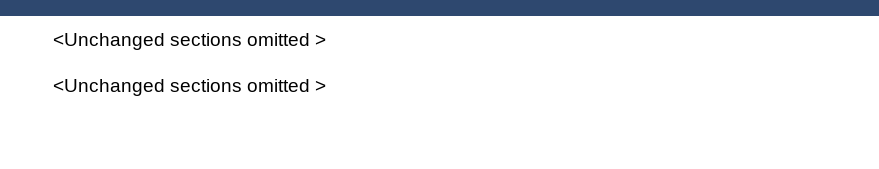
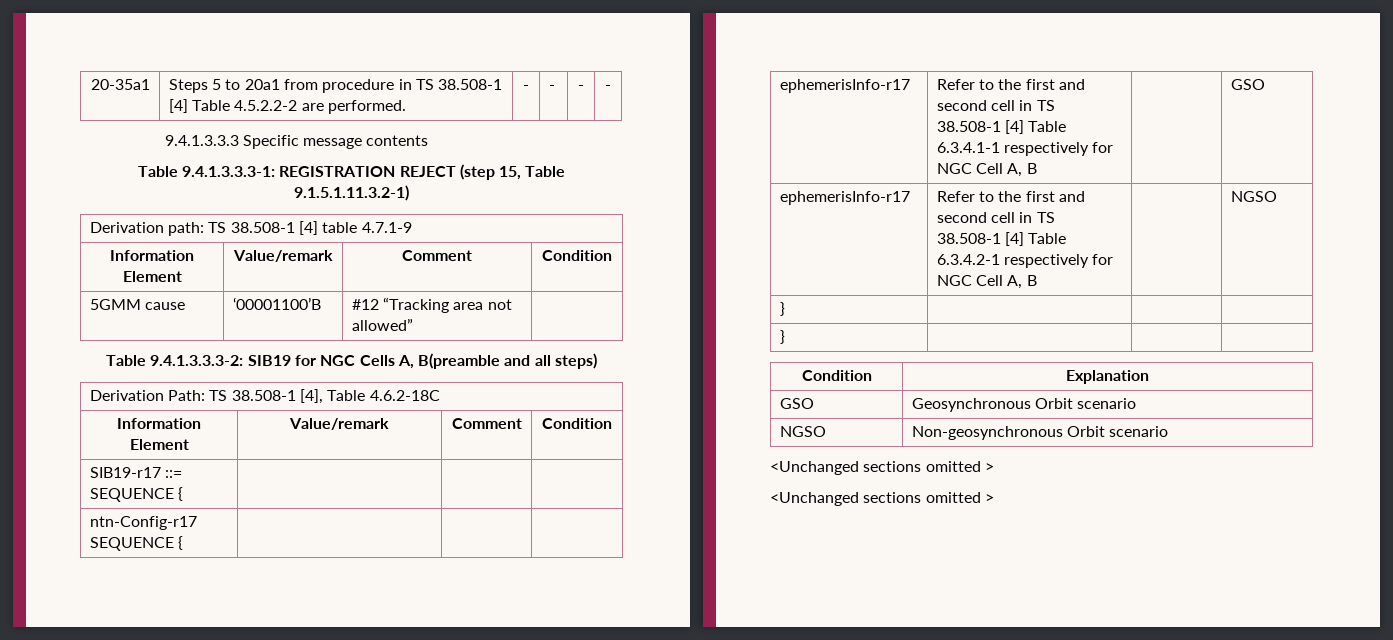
(53, 41) none -> [90,79,150,90] [168,79,503,93] [168,99,406,114] [523,85,529,90] [548,85,555,90] [578,85,584,90] [605,85,611,90] [164,135,429,149] [137,164,566,180] [294,185,409,201] [89,221,412,236] [110,250,194,261] [122,271,182,282] [232,250,333,262] [402,250,472,261] [542,250,612,261] [89,299,185,310] [232,297,321,310] [351,297,512,313] [351,318,413,331] [105,353,598,369] [89,389,440,404] [117,418,201,429] [129,439,189,450] [289,418,389,430] [451,418,522,429] [542,418,612,429] [89,467,182,478] [89,487,183,502] [89,516,197,530] [89,536,183,551] [779,79,910,93] [936,79,1085,90] [936,100,1055,111] [936,120,1067,134] [936,142,1114,156] [936,163,1037,177] [1230,79,1265,90] [779,191,910,205] [936,191,1085,202] [936,212,1055,223] [936,232,1067,246] [936,254,1114,268] [936,275,1037,289] [1230,191,1277,202] [779,302,785,316] [779,330,785,344] [801,370,872,381] [1066,370,1149,384] [779,398,814,409] [911,398,1137,412] [779,426,826,437] [911,426,1169,440] 20-35a1 | Steps 5 to 20a1 from procedure in TS 38.508-1 [4] Table 4.5.2.2-2 are performed. | - | - | - | - // 9.4.1.3.3.3 Specific message contents // Table 9.4.1.3.3.3-1: REGISTRATION REJECT (step 15, Table 9.1.5.1.11.3.2-1) // Derivation path: TS 38.508-1 [4] table 4.7.1-9 // Information Element | Value/remark | Comment | Condition // 5GMM cause | ‘00001100’B | #12 “Tracking area not allowed” | // Table 9.4.1.3.3.3-2: SIB19 for NGC Cells A, B(preamble and all steps) // Derivation Path: TS 38.508-1 [4], Table 4.6.2-18C // Information Element | Value/remark | Comment | Condition // SIB19-r17 ::= SEQUENCE { | | | // ntn-Config-r17 SEQUENCE { | | | // ephemerisInfo-r17 | Refer to the first and second cell in TS 38.508-1 [4] Table 6.3.4.1-1 respectively for NGC Cell A, B | | GSO // ephemerisInfo-r17 | Refer to the first and second cell in TS 38.508-1 [4] Table 6.3.4.2-1 respectively for NGC Cell A, B | | NGSO // } | | | // } | | | // Condition | Explanation // GSO | Geosynchronous Orbit scenario // NGSO | Non-geosynchronous Orbit scenario //

